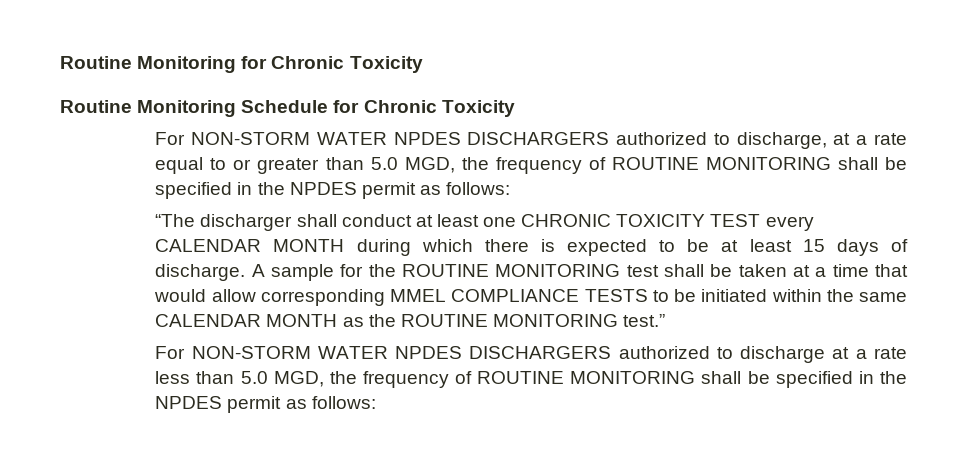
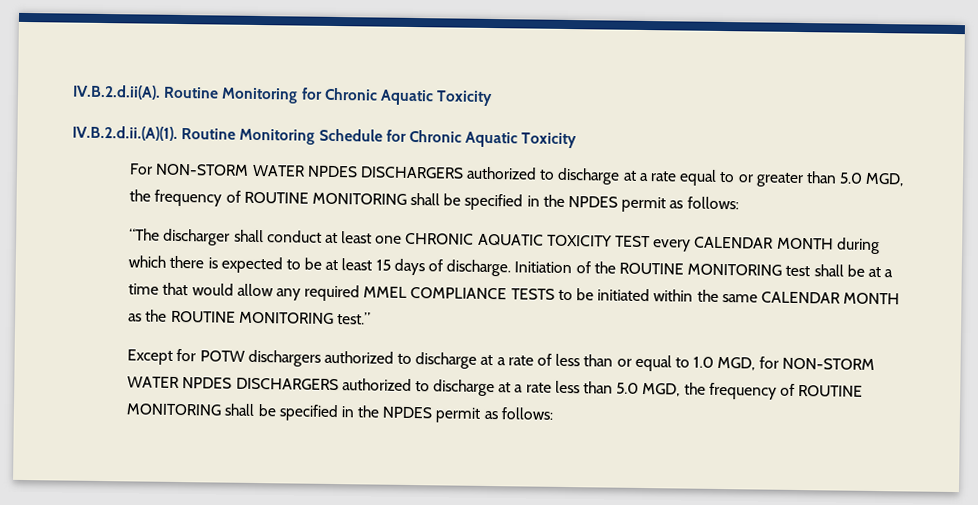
(60, 62) none -> [72,84,161,100] IV.B.2.d.ii(A).
[349,56,423,73] Toxicity // -> [379,89,494,107] [72,125,178,141] Aquatic Toxicity // IV.B.2.d.ii.(A)(1).
(437, 106) none -> [465,131,519,148] Aquatic
[736,132,827,149] discharge, -> [557,167,621,185] discharge
(612, 220) none -> [477,233,544,246] AQUATIC
[251,264,364,281] A sample for -> [514,261,591,274] Initiation of
[738,264,787,277] taken -> (865, 270) none
[260,289,385,306] corresponding -> [275,284,361,302] any required
[155,346,186,359] For -> [127,348,779,372] Except for POTW dischargers authorized to discharge at a rate of less than or equal to 1.0 MGD, for

